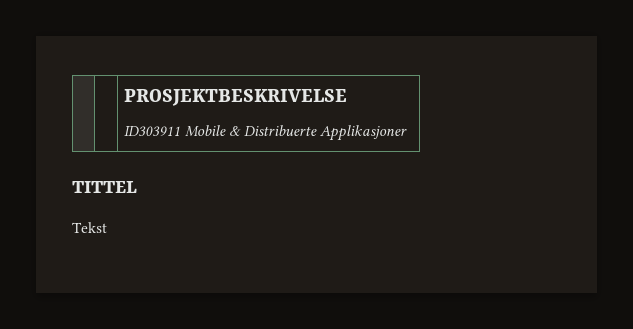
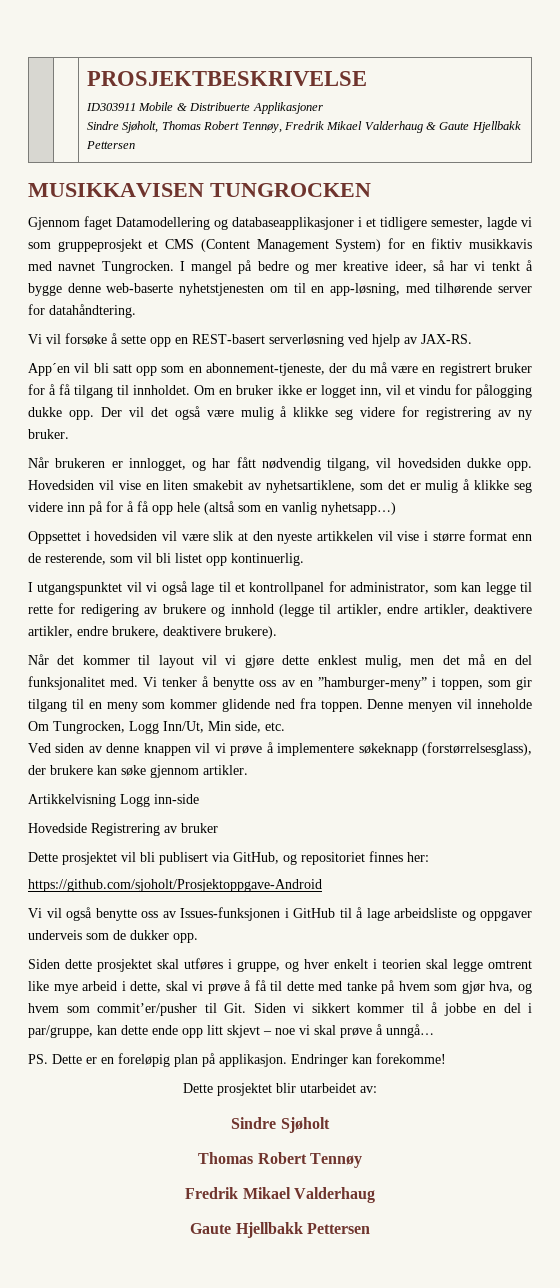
[72,181,137,193] [72,222,107,233] // TITTEL // Tekst -> [87,121,521,133] [86,141,136,149] [28,183,371,197] [28,216,532,230] [28,238,532,252] [28,260,533,274] [28,283,532,296] [28,304,136,318] [28,333,472,347] [28,362,532,376] [28,384,532,398] [28,406,532,420] [28,429,69,439] [28,457,532,471] [28,479,532,493] [28,501,396,515] [28,530,532,544] [28,553,304,566] [28,581,532,595] [28,603,532,617] [28,626,277,639] [28,654,532,668] [28,676,532,690] [28,698,533,712] [28,721,285,734] [28,742,532,756] [28,765,248,778] [28,794,199,807] [28,823,218,836] [28,851,429,865] [28,879,322,892] [28,907,532,921] [28,930,198,943] [28,958,532,972] [28,980,532,994] [28,1002,532,1016] [28,1024,434,1038] [28,1053,446,1067] [183,1083,377,1096] [231,1117,330,1133] [198,1152,362,1168] [185,1187,375,1203] [190,1222,370,1238] // Sindre Sjøholt, Thomas Robert Tennøy, Fredrik Mikael Valderhaug & Gaute Hjellbakk Pettersen // MUSIKKAVISEN TUNGROCKEN // Gjennom faget Datamodellering og databaseapplikasjoner i et tidligere semester, lagde vi som gruppeprosjekt et CMS (Content Management System) for en fiktiv musikkavis med navnet Tungrocken. I mangel på bedre og mer kreative ideer, så har vi tenkt å bygge denne web-baserte nyhetstjenesten om til en app-løsning, med tilhørende server for datahåndtering. // Vi vil forsøke å sette opp en REST-basert serverløsning ved hjelp av JAX-RS. // App´en vil bli satt opp som en abonnement-tjeneste, der du må være en registrert bruker for å få tilgang til innholdet. Om en bruker ikke er logget inn, vil et vindu for pålogging dukke opp. Der vil det også være mulig å klikke seg videre for registrering av ny bruker. // Når brukeren er innlogget, og har fått nødvendig tilgang, vil hovedsiden dukke opp. Hovedsiden vil vise en liten smakebit av nyhetsartiklene, som det er mulig å klikke seg videre inn på for å få opp hele (altså som en vanlig nyhetsapp…) // Oppsettet i hovedsiden vil være slik at den nyeste artikkelen vil vise i større format enn de resterende, som vil bli listet opp kontinuerlig. // I utgangspunktet vil vi også lage til et kontrollpanel for administrator, som kan legge til rette for redigering av brukere og innhold (legge til artikler, endre artikler, deaktivere artikler, endre brukere, deaktivere brukere). // Når det kommer til layout vil vi gjøre dette enklest mulig, men det må en del funksjonalitet med. Vi tenker å benytte oss av en ”hamburger-meny” i toppen, som gir tilgang til en meny som kommer glidende ned fra toppen. Denne menyen vil inneholde Om Tungrocken, Logg Inn/Ut, Min side, etc. // Ved siden av denne knappen vil vi prøve å implementere søkeknapp (forstørrelsesglass), der brukere kan søke gjennom artikler. // Artikkelvisning Logg inn-side // Hovedside Registrering av bruker // Dette prosjektet vil bli publisert via GitHub, og repositoriet finnes her: // https://github.com/sjoholt/Prosjektoppgave-Android // Vi vil også benytte oss av Issues-funksjonen i GitHub til å lage arbeidsliste og oppgaver underveis som de dukker opp. // Siden dette prosjektet skal utføres i gruppe, og hver enkelt i teorien skal legge omtrent like mye arbeid i dette, skal vi prøve å få til dette med tanke på hvem som gjør hva, og hvem som commit’er/pusher til Git. Siden vi sikkert kommer til å jobbe en del i par/gruppe, kan dette ende opp litt skjevt – noe vi skal prøve å unngå… // PS. Dette er en foreløpig plan på applikasjon. Endringer kan forekomme! // Dette prosjektet blir utarbeidet av: // Sindre Sjøholt // Thomas Robert Tennøy // Fredrik Mikael Valderhaug // Gaute Hjellbakk Pettersen

